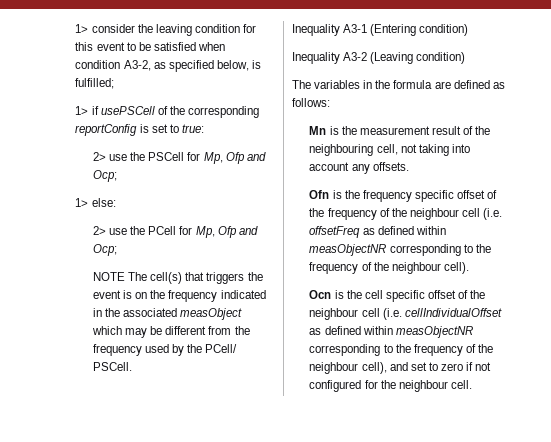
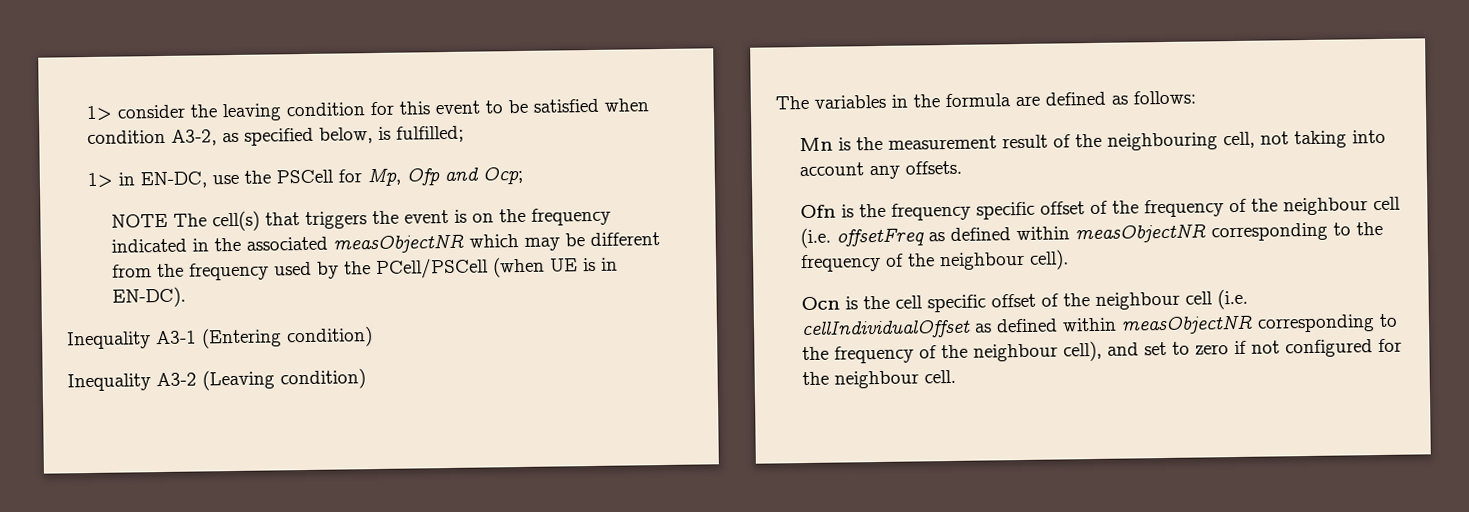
[91,106,260,118] [75,124,204,136] [92,152,106,161] if usePSCell of the corresponding reportConfig is set to true: // 2> -> [117,171,207,189] in EN-DC,
[75,198,116,207] [92,226,258,238] [92,244,117,256] // 1> else: // 2> use the PCell for Mp, Ofp and Ocp; -> (523, 175) none
[180,308,243,320] measObject -> [332,233,464,254] measObjectNR
[205,344,238,353] [92,362,132,371] PCell/ PSCell. -> [375,256,618,280] [111,286,186,308] PCell/PSCell (when UE is in EN-DC).

